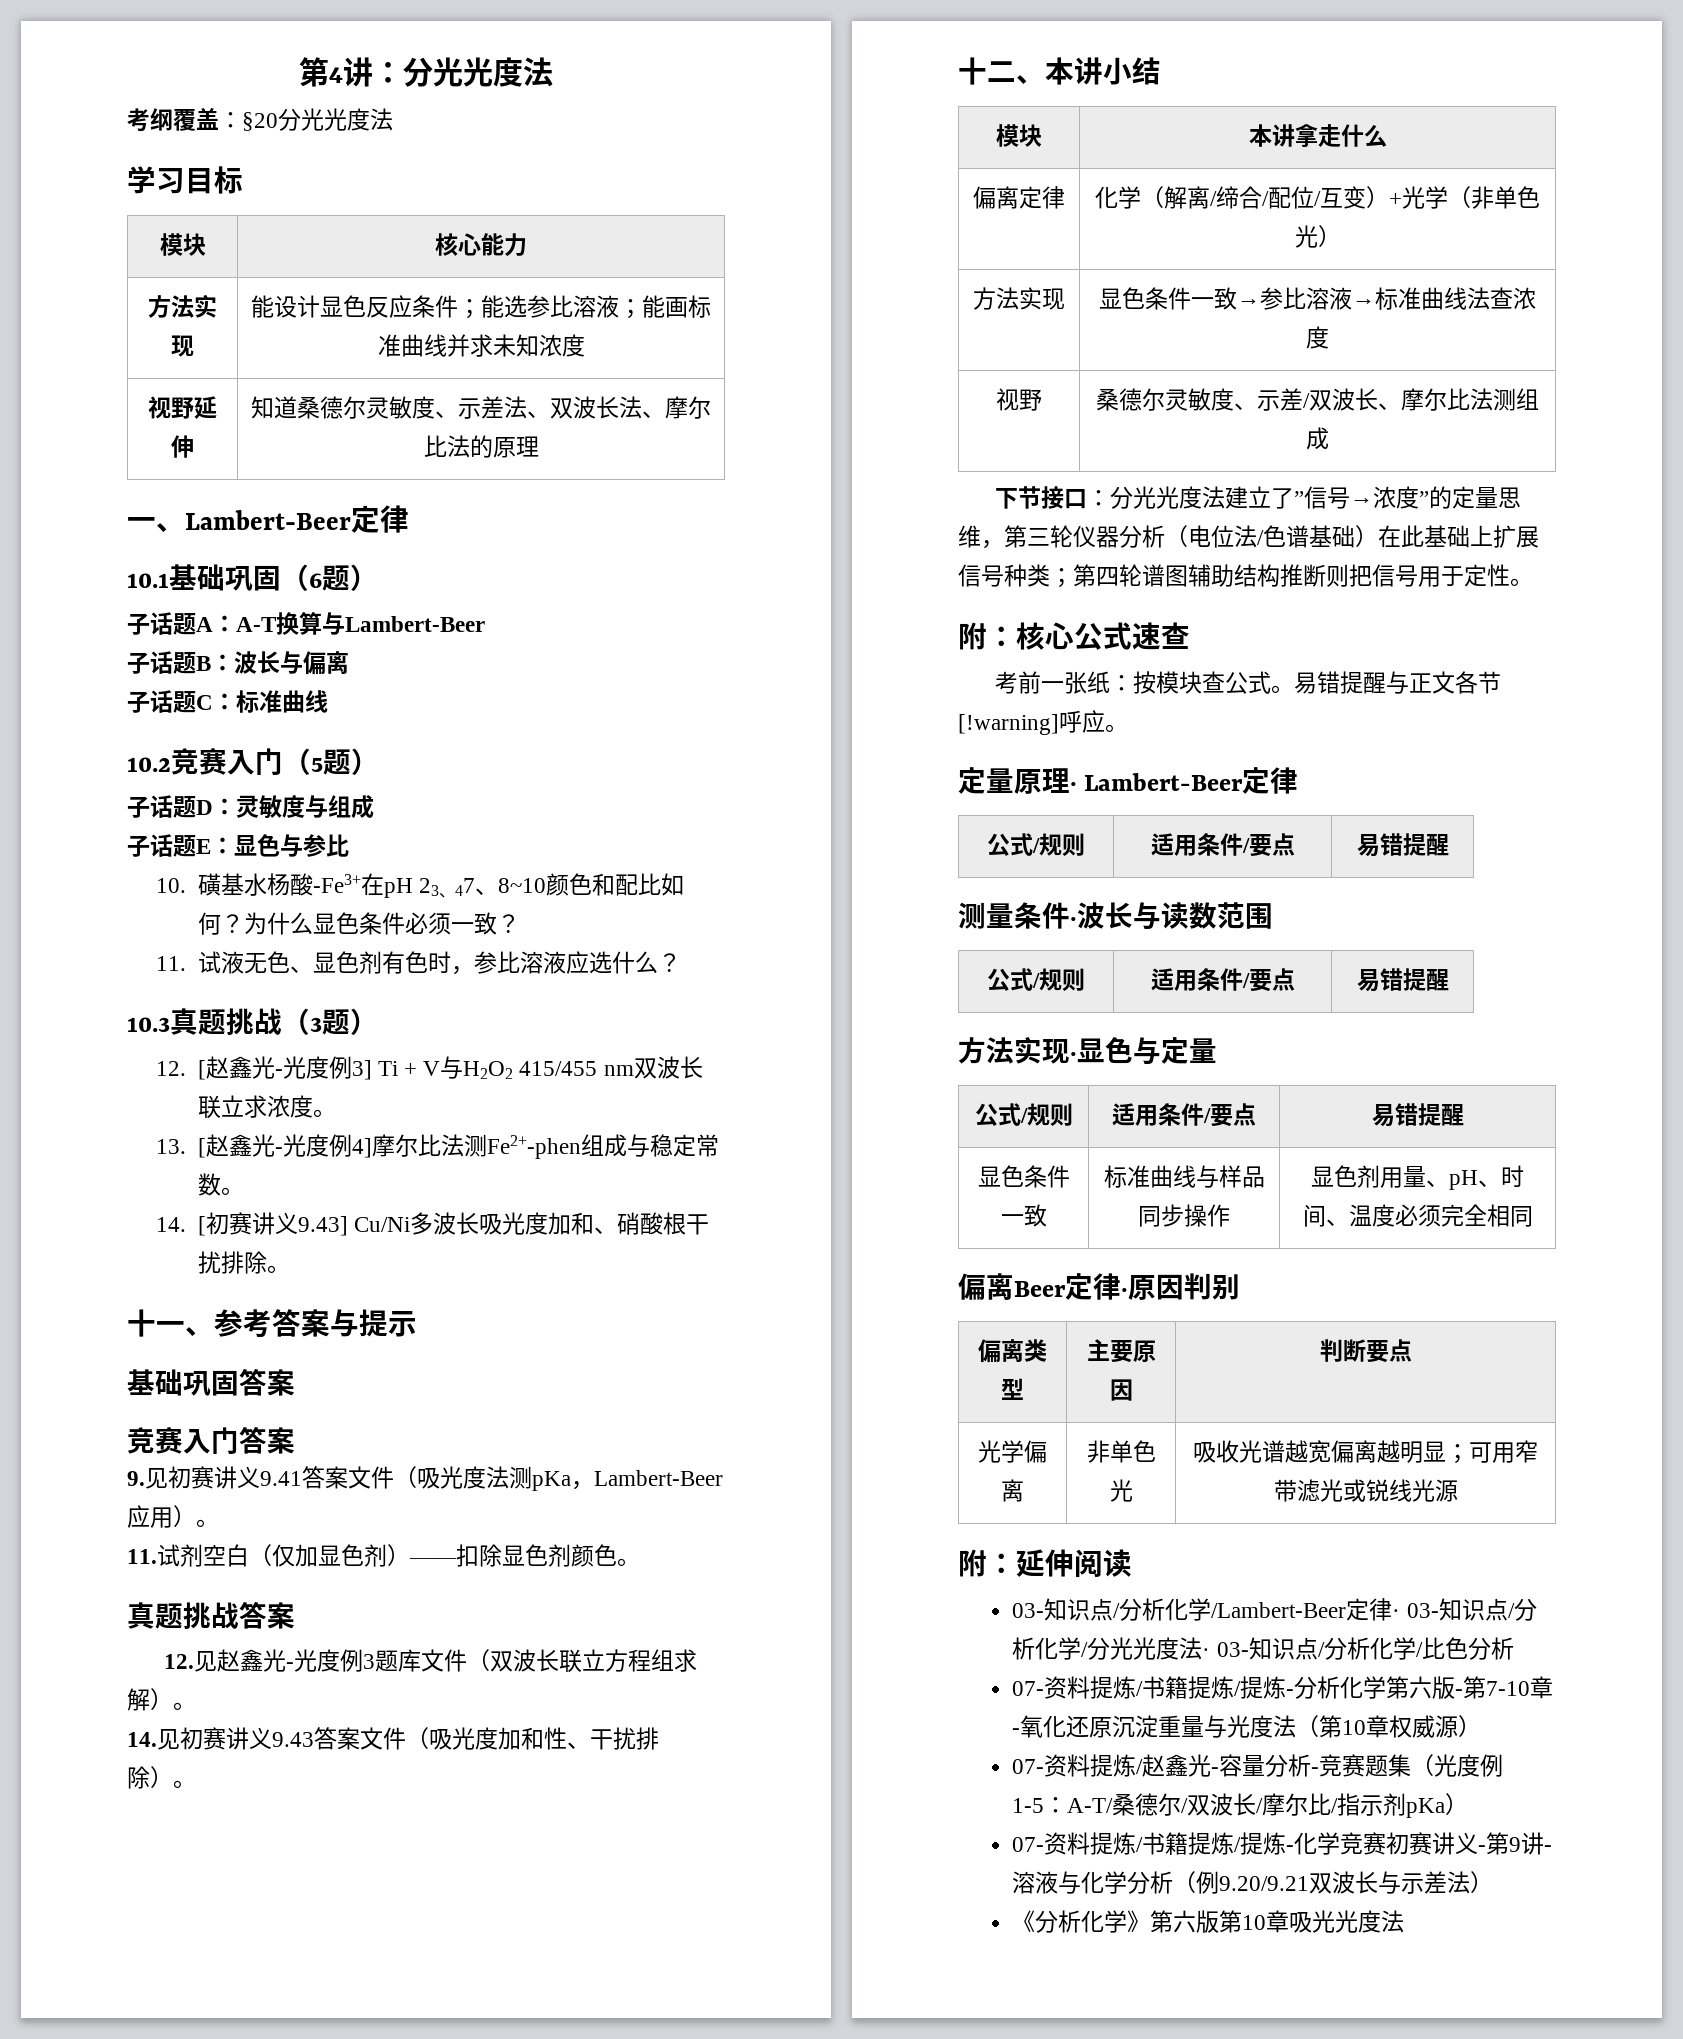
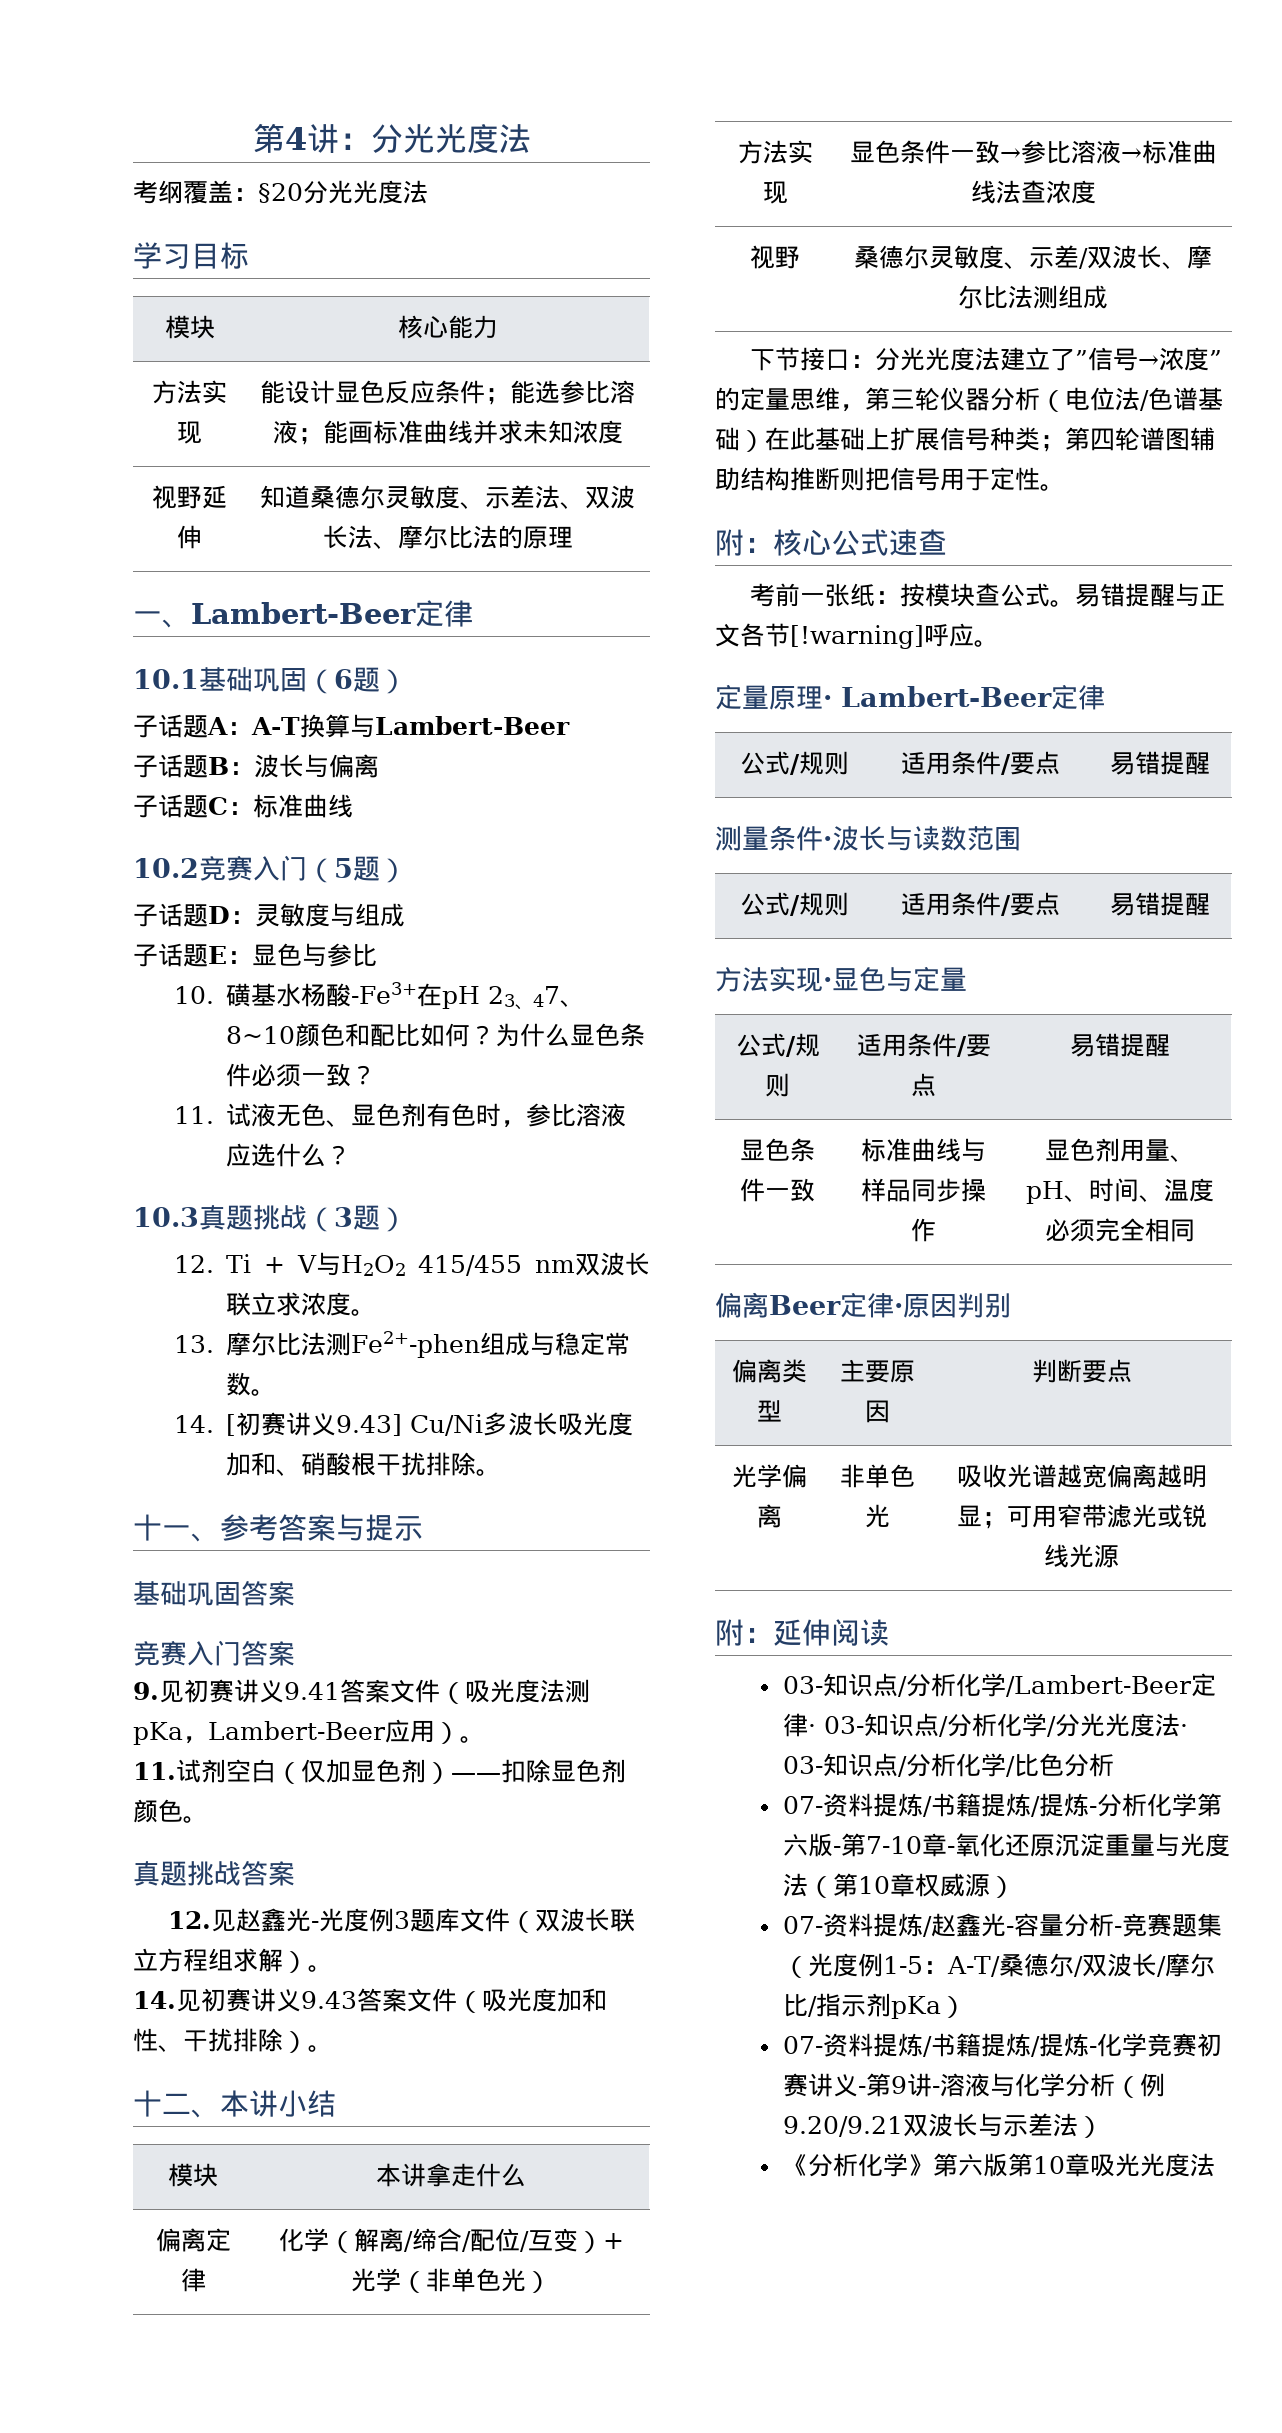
[197,1056,372,1080] [赵鑫光-光度例3] -> (214, 1264) none
[197,1134,372,1158] [赵鑫光-光度例4] -> (214, 1344) none

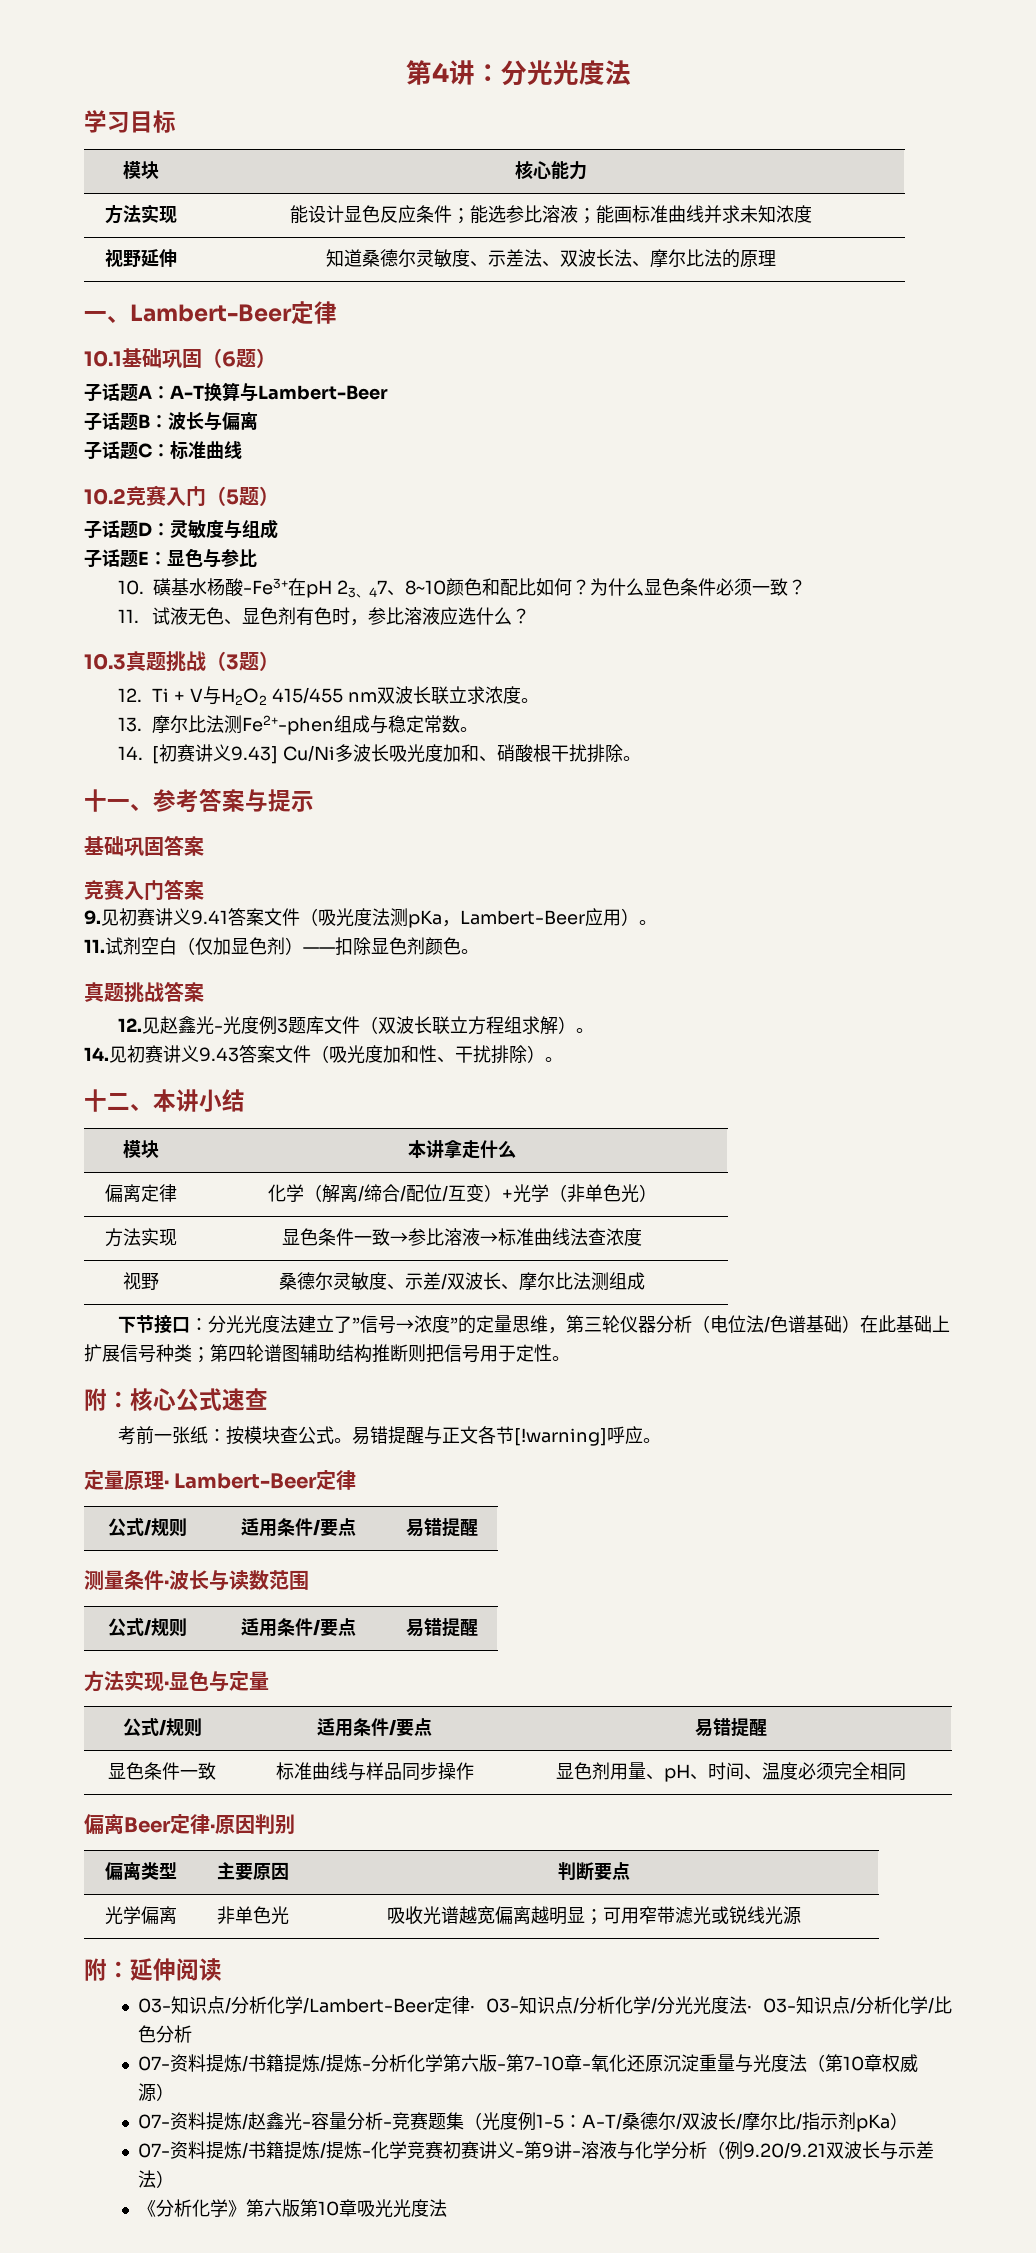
[133,180,428,204] // 考纲覆盖：§20分光光度法 -> (631, 72) none

